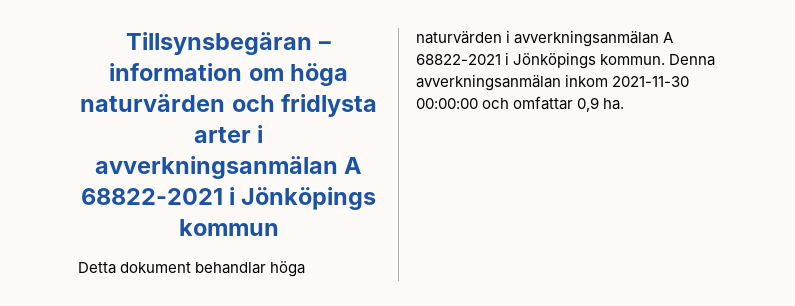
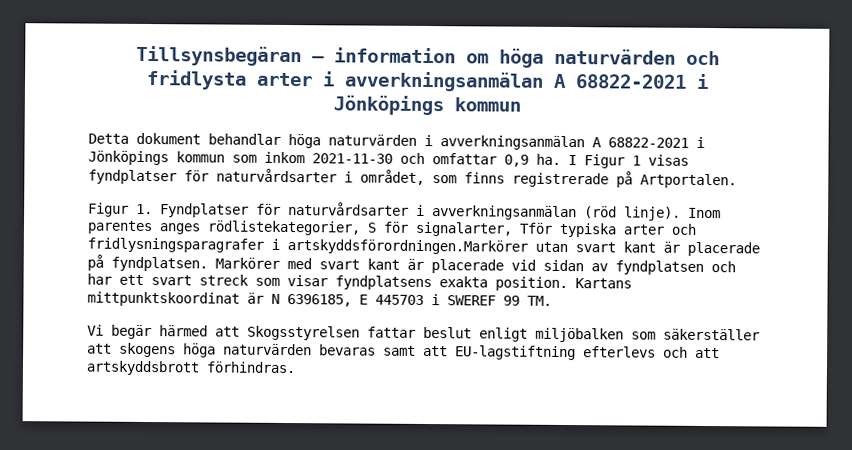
[600,54,716,66] [416,74,561,91] kommun. Denna avverkningsanmälan -> [176,151,257,163] kommun som
[416,98,478,109] 00:00:00 -> (393, 158) none
(625, 104) none -> [568,154,689,169] [88,168,737,189] [88,202,721,221] [87,220,697,238] [87,237,760,257] [87,254,736,275] [87,273,632,292] [87,291,552,307] [87,324,760,343] [87,342,720,361] [86,360,296,376] I Figur 1 visas fyndplatser för naturvårdsarter i området, som finns registrerade på Artportalen. // Figur 1. Fyndplatser för naturvårdsarter i avverkningsanmälan (röd linje). Inom parentes anges rödlistekategorier, S för signalarter, Tför typiska arter och fridlysningsparagrafer i artskyddsförordningen.Markörer utan svart kant är placerade på fyndplatsen. Markörer med svart kant är placerade vid sidan av fyndplatsen och har ett svart streck som visar fyndplatsens exakta position. Kartans mittpunktskoordinat är N 6396185, E 445703 i SWEREF 99 TM. // Vi begär härmed att Skogsstyrelsen fattar beslut enligt miljöbalken som säkerställer att skogens höga naturvärden bevaras samt att EU-lagstiftning efterlevs och att artskyddsbrott förhindras.

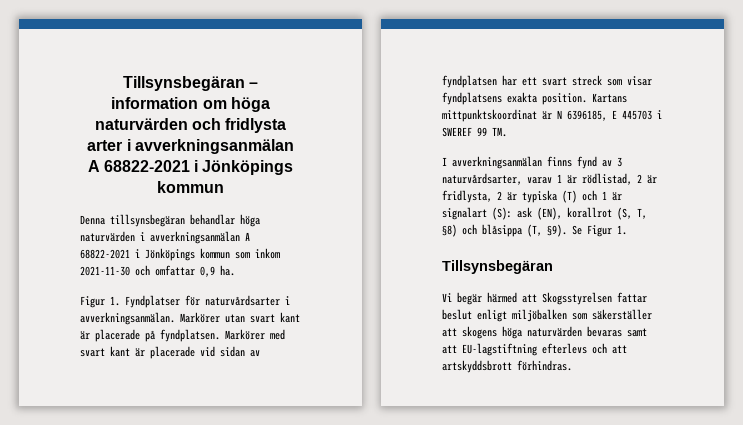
[88,132,201,145] Detta dokument -> [80,214,185,227] Denna tillsynsbegäran
[568,154,689,169] [88,168,737,189] I Figur 1 visas fyndplatser för naturvårdsarter i området, som finns registrerade på Artportalen. -> (235, 270) none
[432,205,721,221] [87,220,697,238] [87,237,528,255] avverkningsanmälan (röd linje). Inom parentes anges rödlistekategorier, S för signalarter, Tför typiska arter och fridlysningsparagrafer i artskyddsförordningen.Markörer -> [80,312,220,325] avverkningsanmälan. Markörer
[711,261,736,273] och -> (497, 81) none
(552, 300) none -> [442,156,622,169] [442,173,657,185] [442,190,622,203] [442,207,647,220] [442,224,627,237] [442,260,553,274] // I avverkningsanmälan finns fynd av 3 naturvårdsarter, varav 1 är rödlistad, 2 är fridlysta, 2 är typiska (T) och 1 är signalart (S): ask (EN), korallrot (S, T, §8) och blåsippa (T, §9). Se Figur 1. // Tillsynsbegäran

